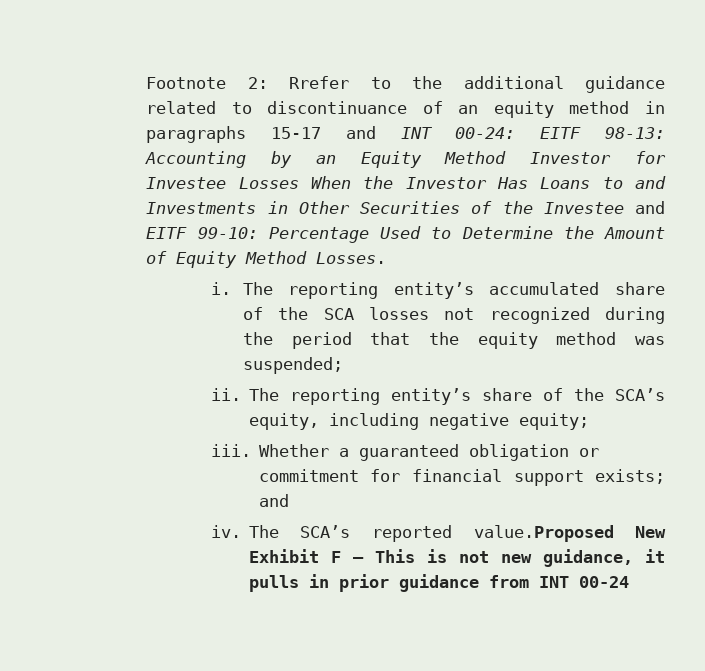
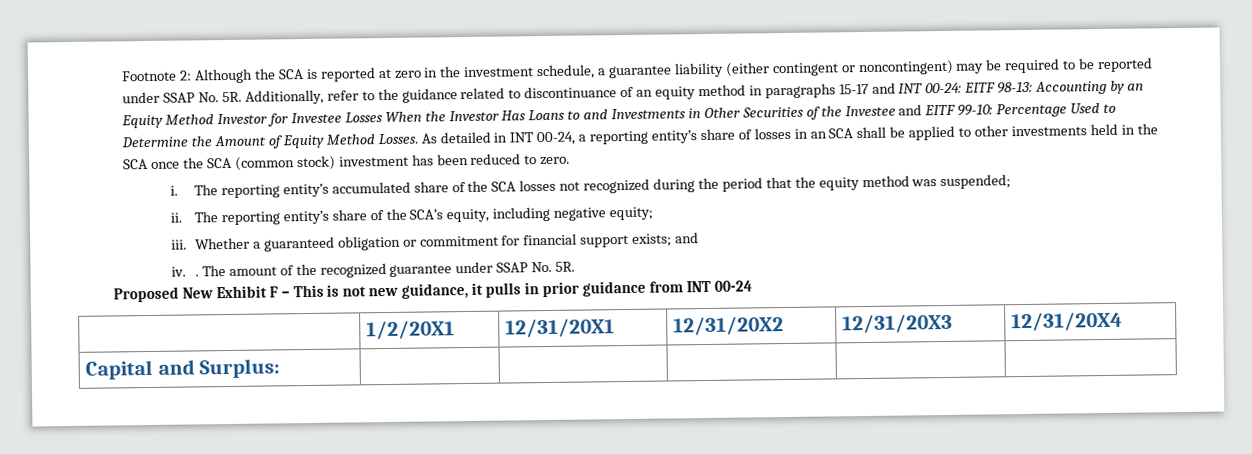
[289,76,350,89] Rrefer -> [194,57,1154,84] [122,89,359,105] Although the SCA is reported at zero in the investment schedule, a guarantee liability (either contingent or noncontingent) may be required to be reported under SSAP No. 5R. Additionally, refer
[463,76,564,89] additional -> (399, 94) none
(387, 258) none -> [420,123,1158,146] [123,153,571,171] As detailed in INT 00-24, a reporting entity’s share of losses in an SCA shall be applied to other investments held in the SCA once the SCA (common stock) investment has been reduced to zero.
[248,525,614,542] The SCA’s reported value.Proposed -> [194,261,576,278] [112,286,179,303] . The amount of the recognized guarantee under SSAP No. 5R. // Proposed
(629, 582) none -> [366,320,456,340] [505,318,616,338] [673,316,785,336] [842,313,954,334] [1011,311,1124,332] [85,358,281,380] // | 1/2/20X1 | 12/31/20X1 | 12/31/20X2 | 12/31/20X3 | 12/31/20X4 // Capital and Surplus: | | | | |

